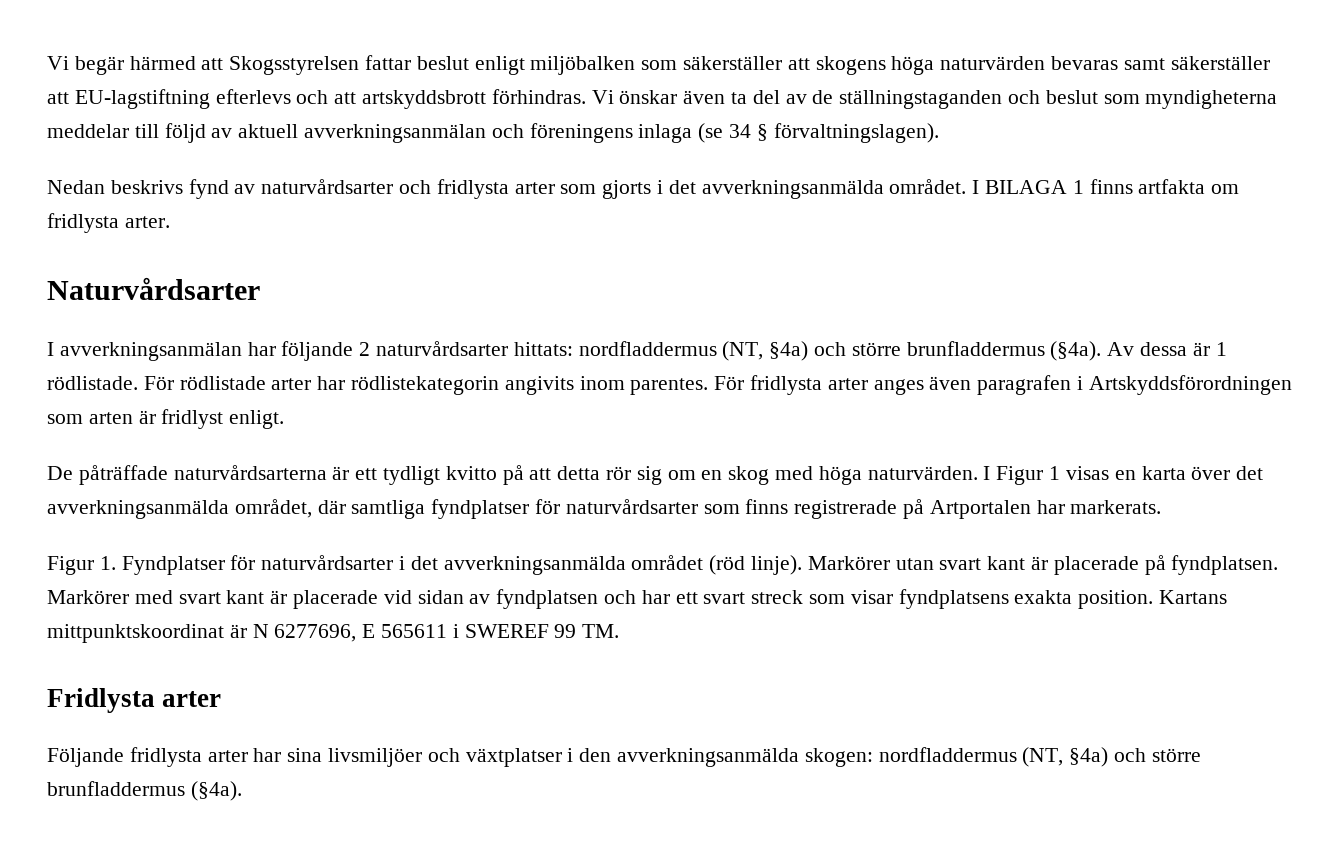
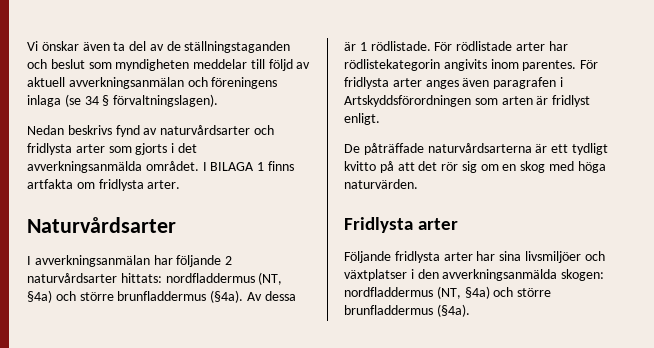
[47,55,1270,75] [47,89,614,109] Vi begär härmed att Skogsstyrelsen fattar beslut enligt miljöbalken som säkerställer att skogens höga naturvärden bevaras samt säkerställer att EU-lagstiftning efterlevs och att artskyddsbrott förhindras. Vi -> [27,41,38,51] Vi
[1145,90,1278,109] myndigheterna -> [115,59,190,71] myndigheten
[557,466,601,480] detta -> [418,161,438,171] det
[983,466,1264,485] [47,499,1162,519] [47,555,1279,575] [47,589,1228,609] [47,624,620,643] I Figur 1 visas en karta över det avverkningsanmälda området, där samtliga fyndplatser för naturvårdsarter som finns registrerade på Artportalen har markerats. // Figur 1. Fyndplatser för naturvårdsarter i det avverkningsanmälda området (röd linje). Markörer utan svart kant är placerade på fyndplatsen. Markörer med svart kant är placerade vid sidan av fyndplatsen och har ett svart streck som visar fyndplatsens exakta position. Kartans mittpunktskoordinat är N 6277696, E 565611 i SWEREF 99 TM. -> (418, 184) none

